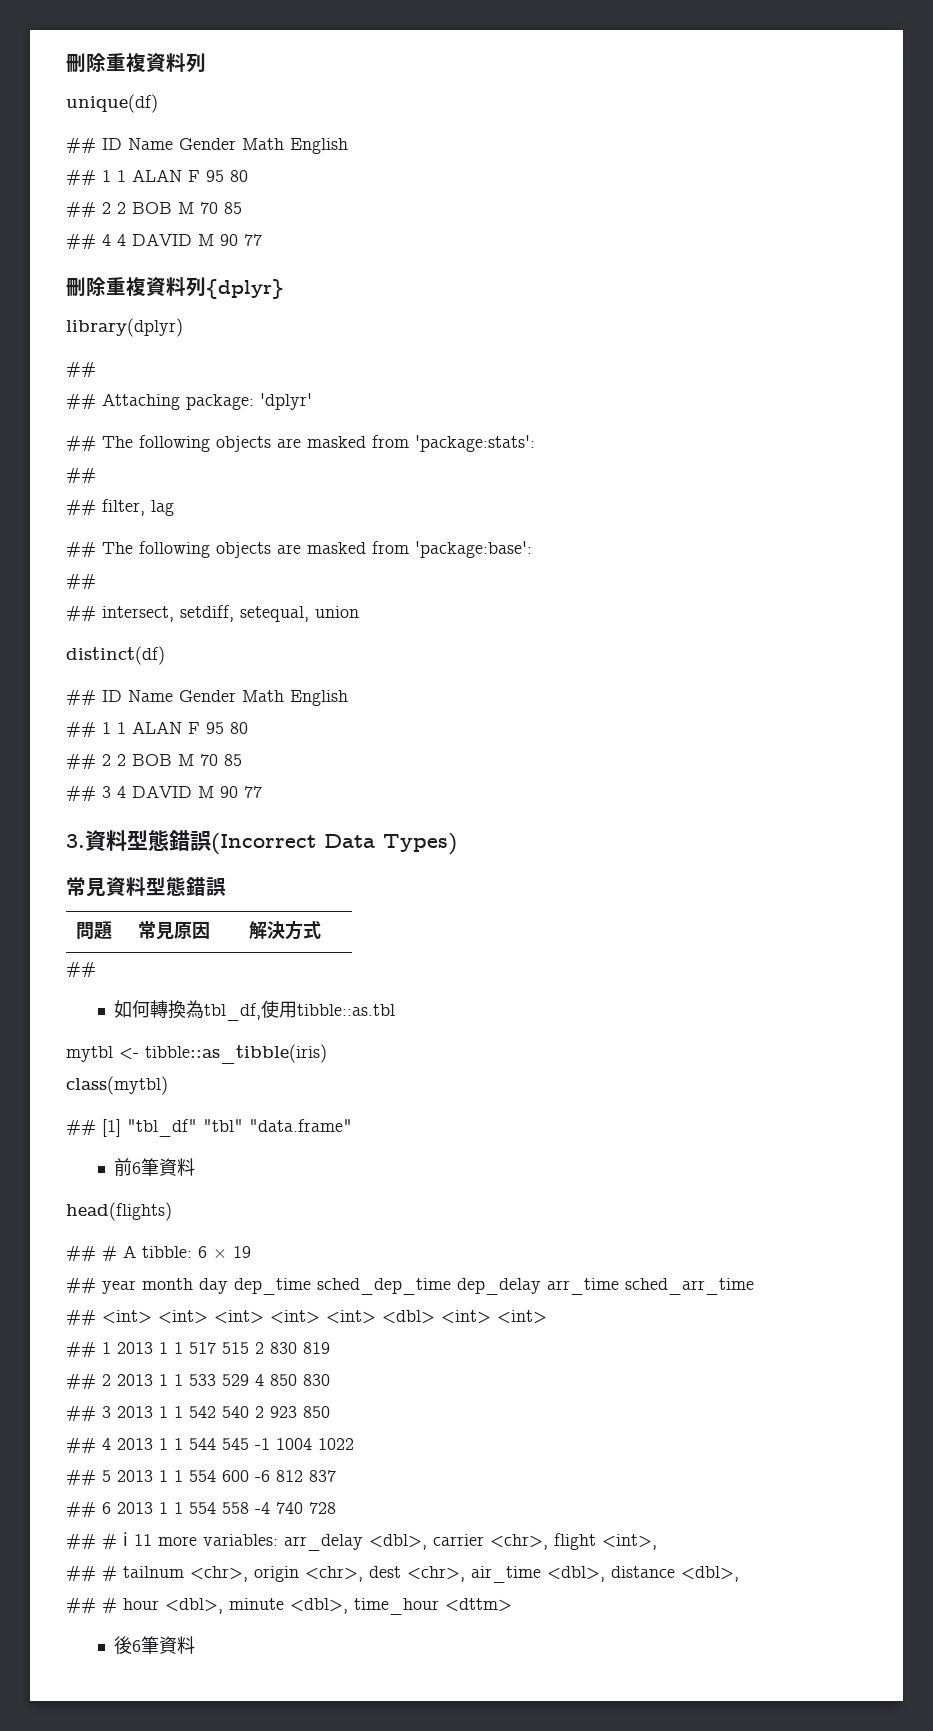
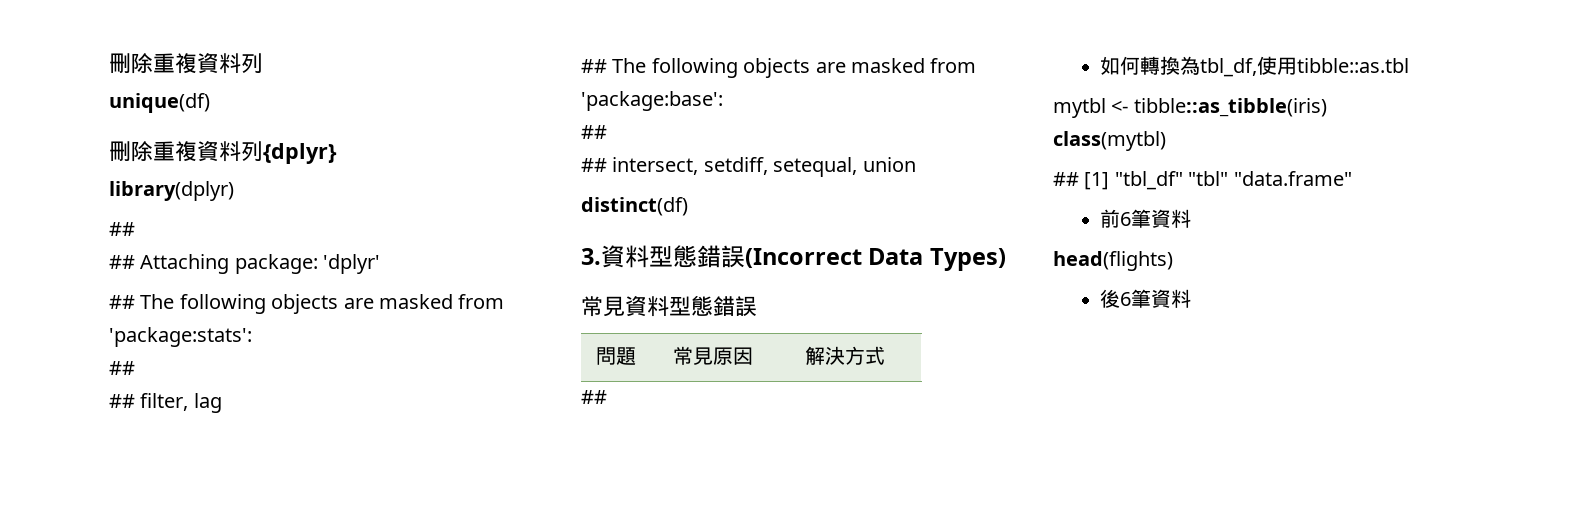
[66,137,348,154] [66,169,248,186] [66,201,242,218] [66,233,262,250] // ## ID Name Gender Math English // ## 1 1 ALAN F 95 80 // ## 2 2 BOB M 70 85 // ## 4 4 DAVID M 90 77 -> (210, 103) none
[66,689,348,706] [66,721,248,738] [66,753,242,770] [66,785,262,802] // ## ID Name Gender Math English // ## 1 1 ALAN F 95 80 // ## 2 2 BOB M 70 85 // ## 3 4 DAVID M 90 77 -> (688, 206) none
[66,1245,251,1262] [66,1277,754,1295] [66,1309,547,1326] [66,1341,330,1358] [66,1373,330,1390] [66,1405,330,1422] [66,1437,354,1454] [66,1469,336,1486] [66,1501,336,1518] [66,1532,657,1551] [66,1565,739,1583] [66,1597,512,1615] // ## # A tibble: 6 × 19 // ## year month day dep_time sched_dep_time dep_delay arr_time sched_arr_time // ## <int> <int> <int> <int> <int> <dbl> <int> <int> // ## 1 2013 1 1 517 515 2 830 819 // ## 2 2013 1 1 533 529 4 850 830 // ## 3 2013 1 1 542 540 2 923 850 // ## 4 2013 1 1 544 545 -1 1004 1022 // ## 5 2013 1 1 554 600 -6 812 837 // ## 6 2013 1 1 554 558 -4 740 728 // ## # ℹ 11 more variables: arr_delay <dbl>, carrier <chr>, flight <int>, // ## # tailnum <chr>, origin <chr>, dest <chr>, air_time <dbl>, distance <dbl>, // ## # hour <dbl>, minute <dbl>, time_hour <dttm> -> (1173, 261) none

